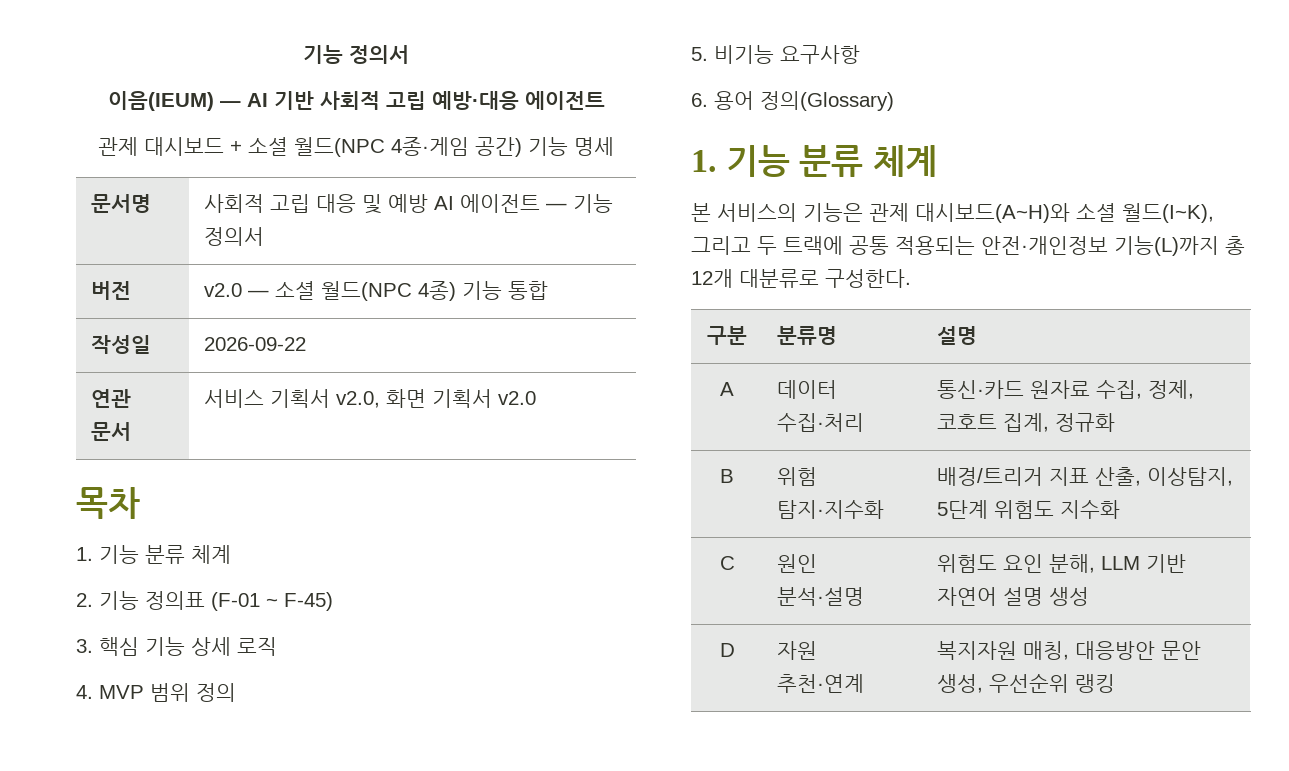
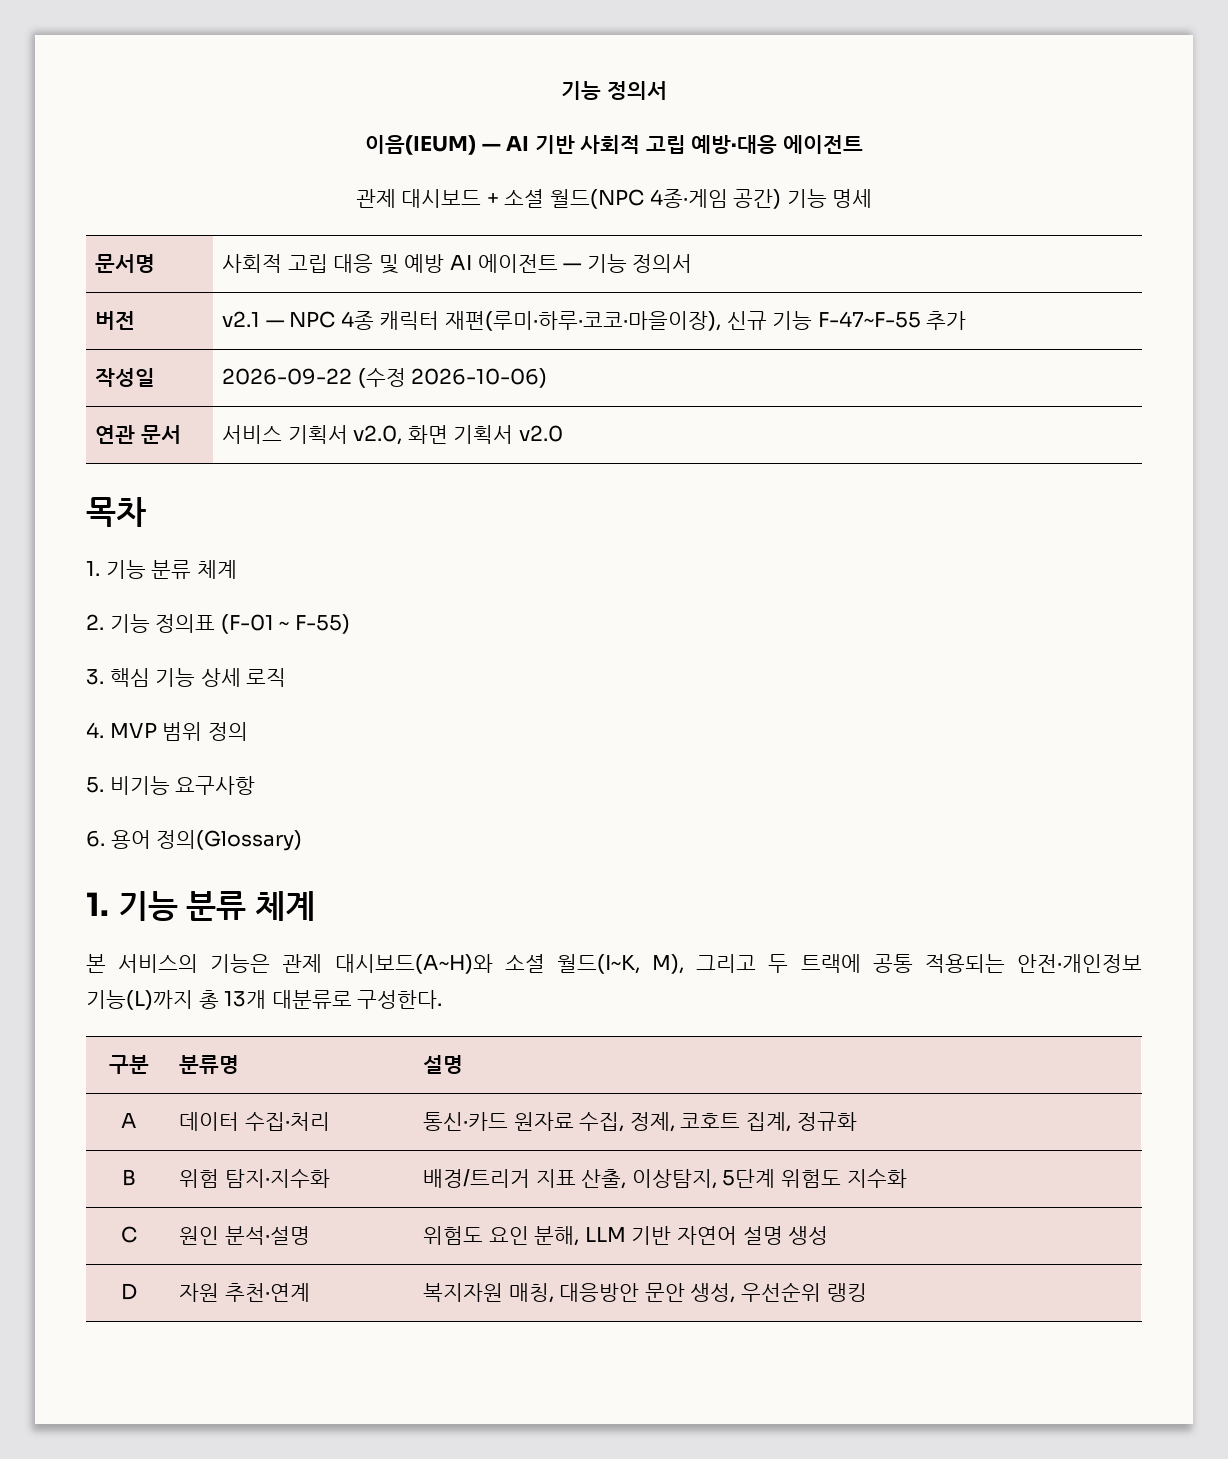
[204,281,549,301] v2.0 — 소셜 월드(NPC 4종) 기능 통합 -> [222,311,967,331] v2.1 — NPC 4종 캐릭터 재편(루미·하루·코코·마을이장), 신규 기능 F-47~F-55 추가
(307, 344) none -> [357,368,548,388] (수정 2026-10-06)
[284,592,333,611] F-45) -> [294,614,350,634] F-55)
[1122,203,1214,223] 월드(I~K), -> [556,954,685,974] 월드(I~K, M),
[691,269,733,288] 12개 -> [224,990,267,1009] 13개

